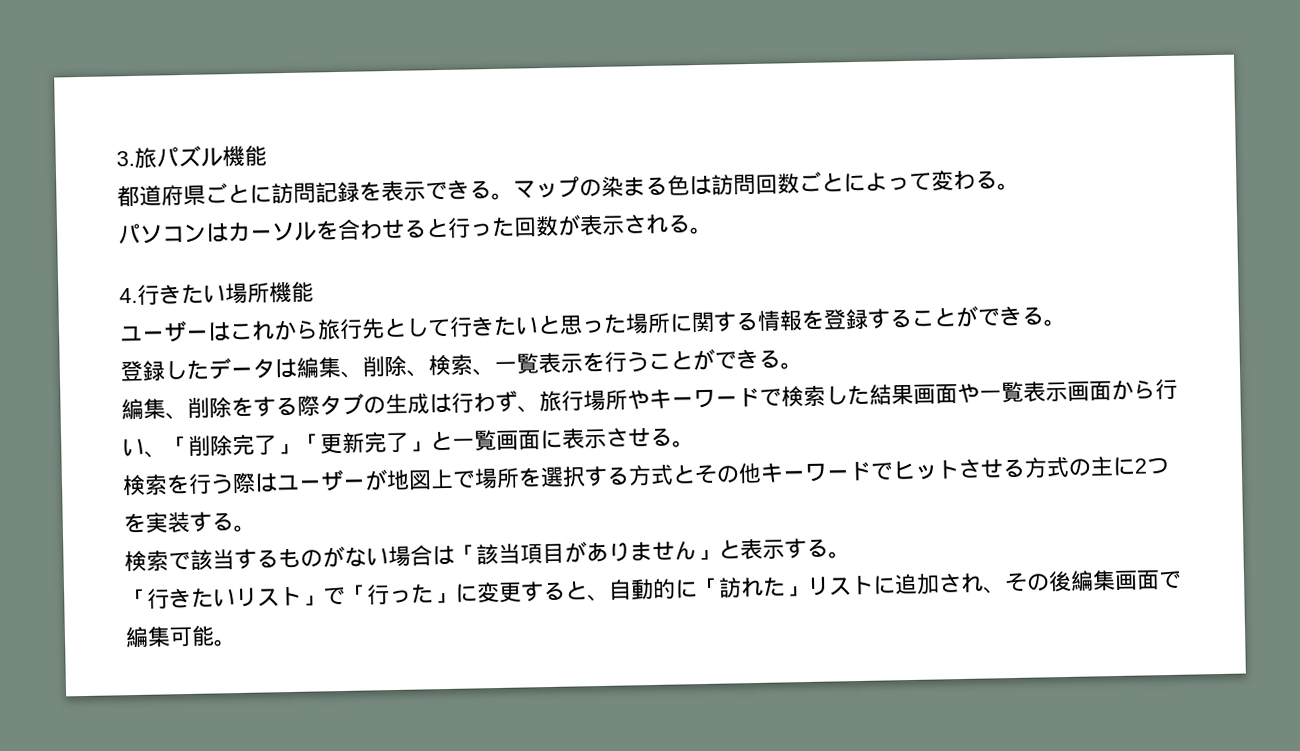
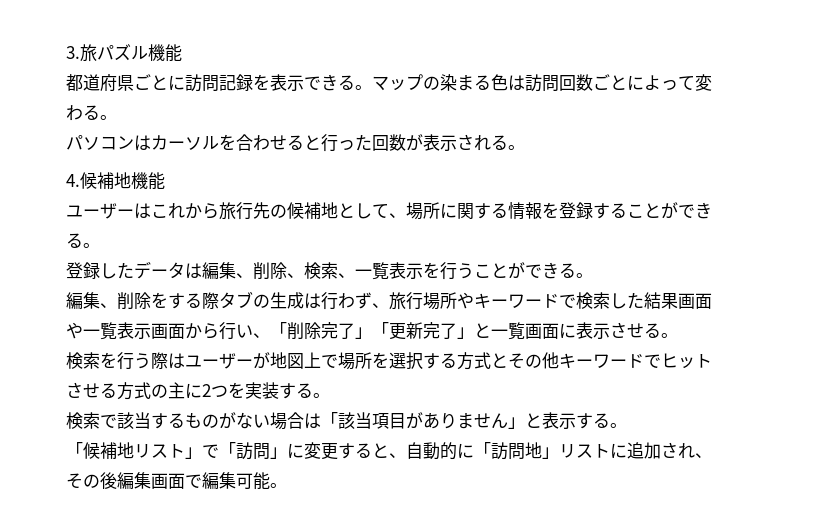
[137,282,270,306] 行きたい場所 -> [80,172,131,189] 候補地
[383,313,627,338] として行きたいと思った -> [270,202,406,219] の候補地として、
[147,587,236,610] 行きたい -> [83,442,134,459] 候補地
[366,583,434,606] 行った -> [236,442,270,460] 訪問
[740,576,786,598] れた -> [508,442,542,460] 問地

